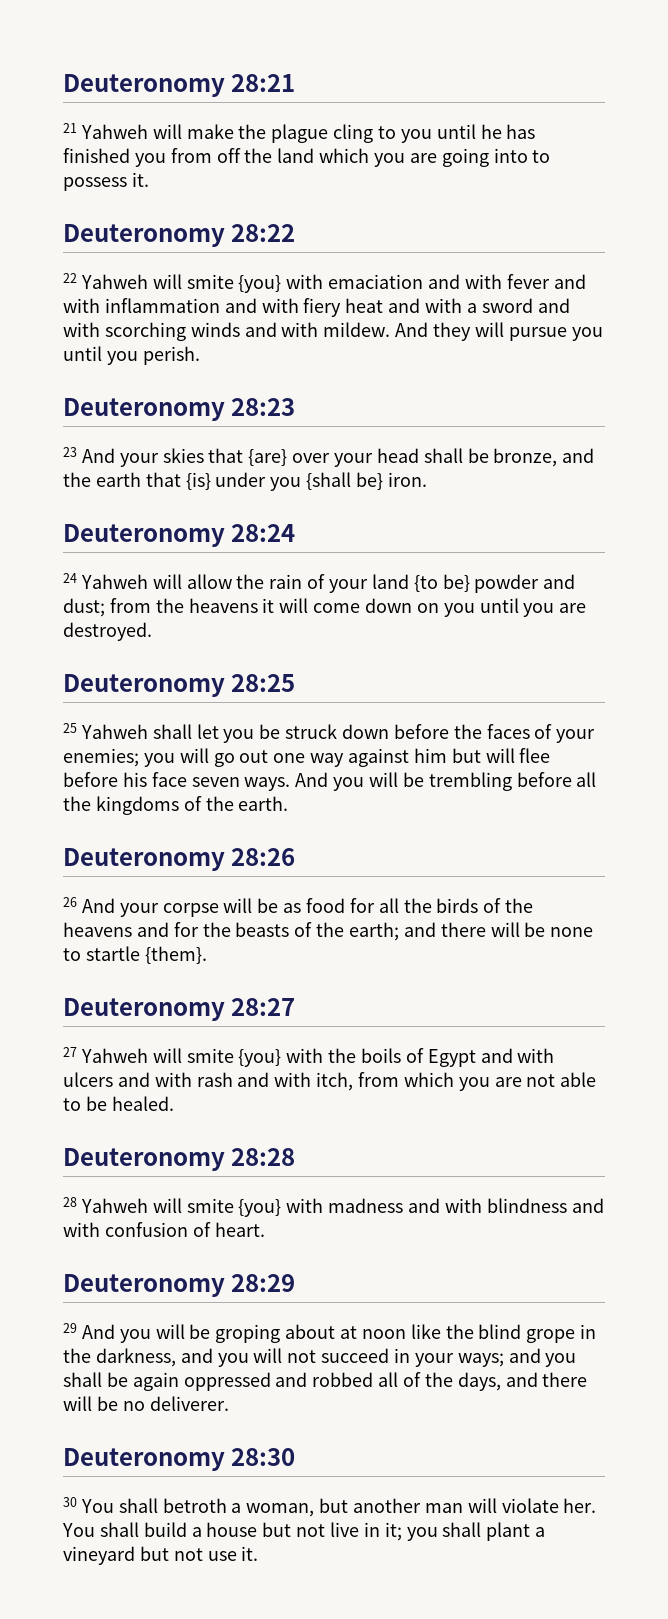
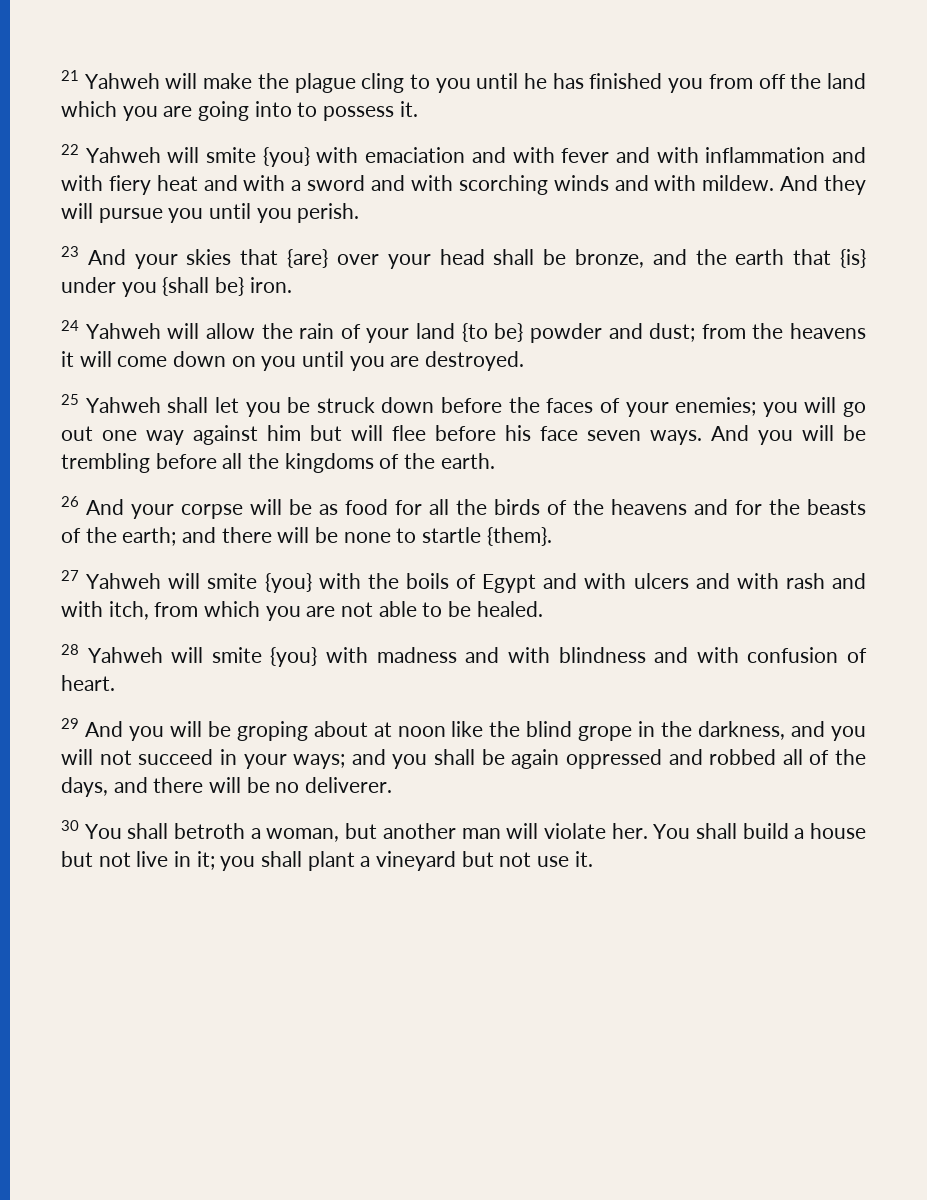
[63,74,296,97] Deuteronomy 28:21 // -> (61, 75) none
[63,224,296,247] // Deuteronomy 28:22 -> (418, 109) none
[63,398,296,421] // Deuteronomy 28:23 -> (360, 213) none
[63,524,296,547] // Deuteronomy 28:24 -> (292, 285) none
[63,674,296,697] // Deuteronomy 28:25 -> (525, 361) none
[63,848,296,871] // Deuteronomy 28:26 -> (495, 461) none
[63,998,296,1021] // Deuteronomy 28:27 -> (552, 536) none
[63,1148,296,1171] // Deuteronomy 28:28 -> (543, 609) none
[63,1274,296,1297] // Deuteronomy 28:29 -> (115, 683) none
[63,1448,296,1471] // Deuteronomy 28:30 -> (393, 785) none

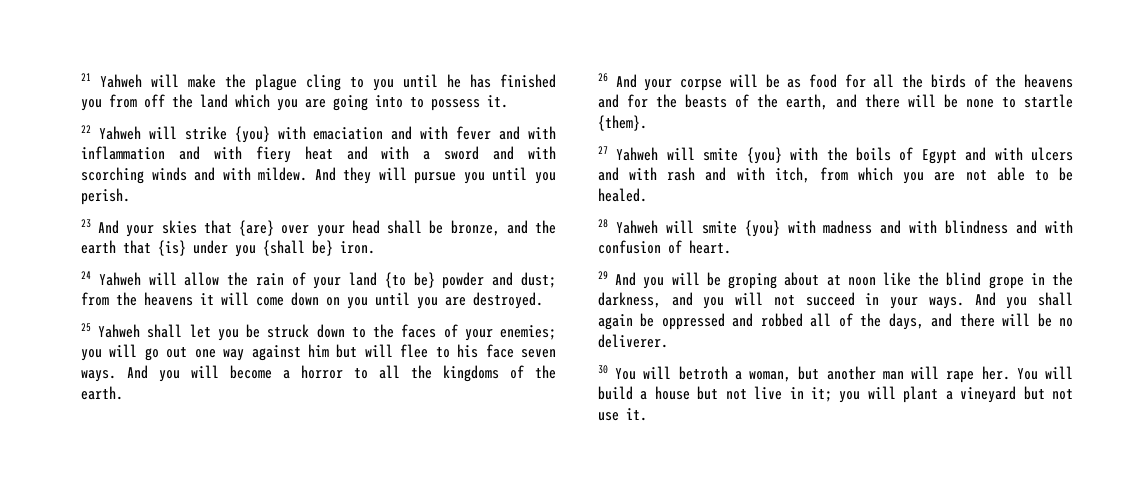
[206,147,257,163] smite -> [184,126,227,140] strike
[441,397,502,413] before -> [351,327,366,338] to
[435,425,496,441] before -> [435,347,450,358] to
[843,425,866,441] [61,453,217,473] be trembling before -> [230,365,368,379] become a horror to
[122,527,177,546] earth; -> [786,94,828,110] earth,
[293,749,560,769] ways; and you shall be again -> [928,292,1073,309] [598,313,655,330] ways. And you shall again be
[127,823,169,839] shall -> [643,366,672,379] will
[543,823,606,839] violate -> [946,371,975,383] rape
[695,823,737,839] shall -> [1045,366,1073,379] will
[261,851,303,867] shall -> [867,386,896,399] will

